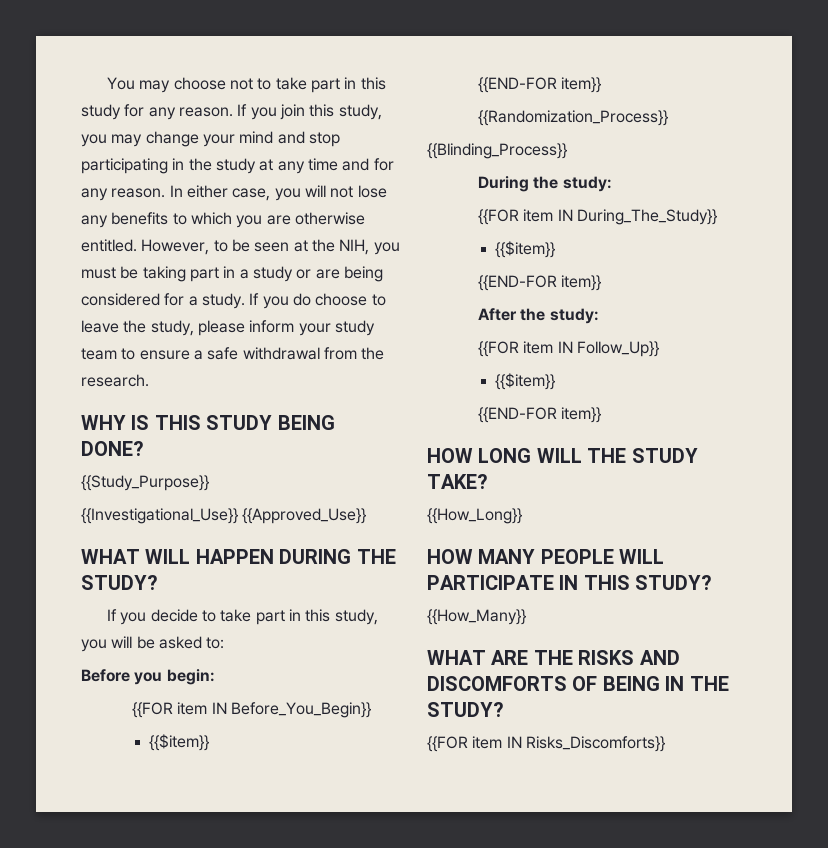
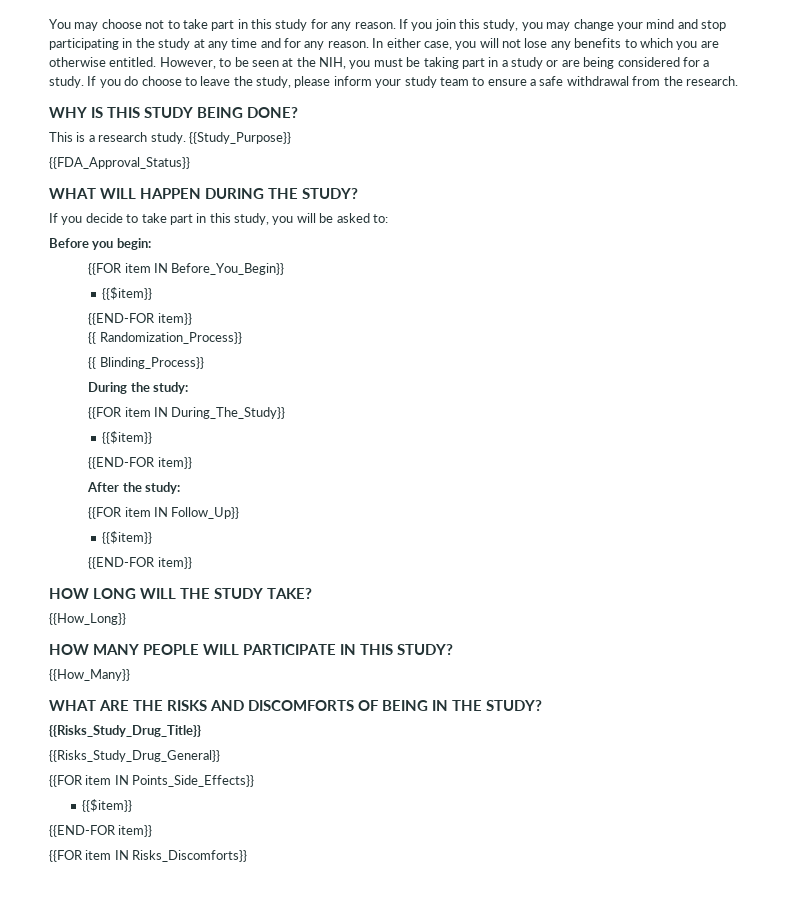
(144, 448) none -> [49,132,186,144] This is a research study.
[81,508,367,524] {{Investigational_Use}} {{Approved_Use}} -> [49,157,190,169] {{FDA_Approval_Status}}
[477,110,668,126] [427,143,567,159] {{Randomization_Process}} // {{Blinding_Process}} -> [88,332,242,344] [88,357,204,369] {{ Randomization_Process}} // {{ Blinding_Process}}
(504, 709) none -> [49,725,201,737] [49,750,220,762] [49,775,255,787] [82,799,133,812] [49,825,153,837] // {{Risks_Study_Drug_Title}} // {{Risks_Study_Drug_General}} // {{FOR item IN Points_Side_Effects}} // {{$item}} // {{END-FOR item}}

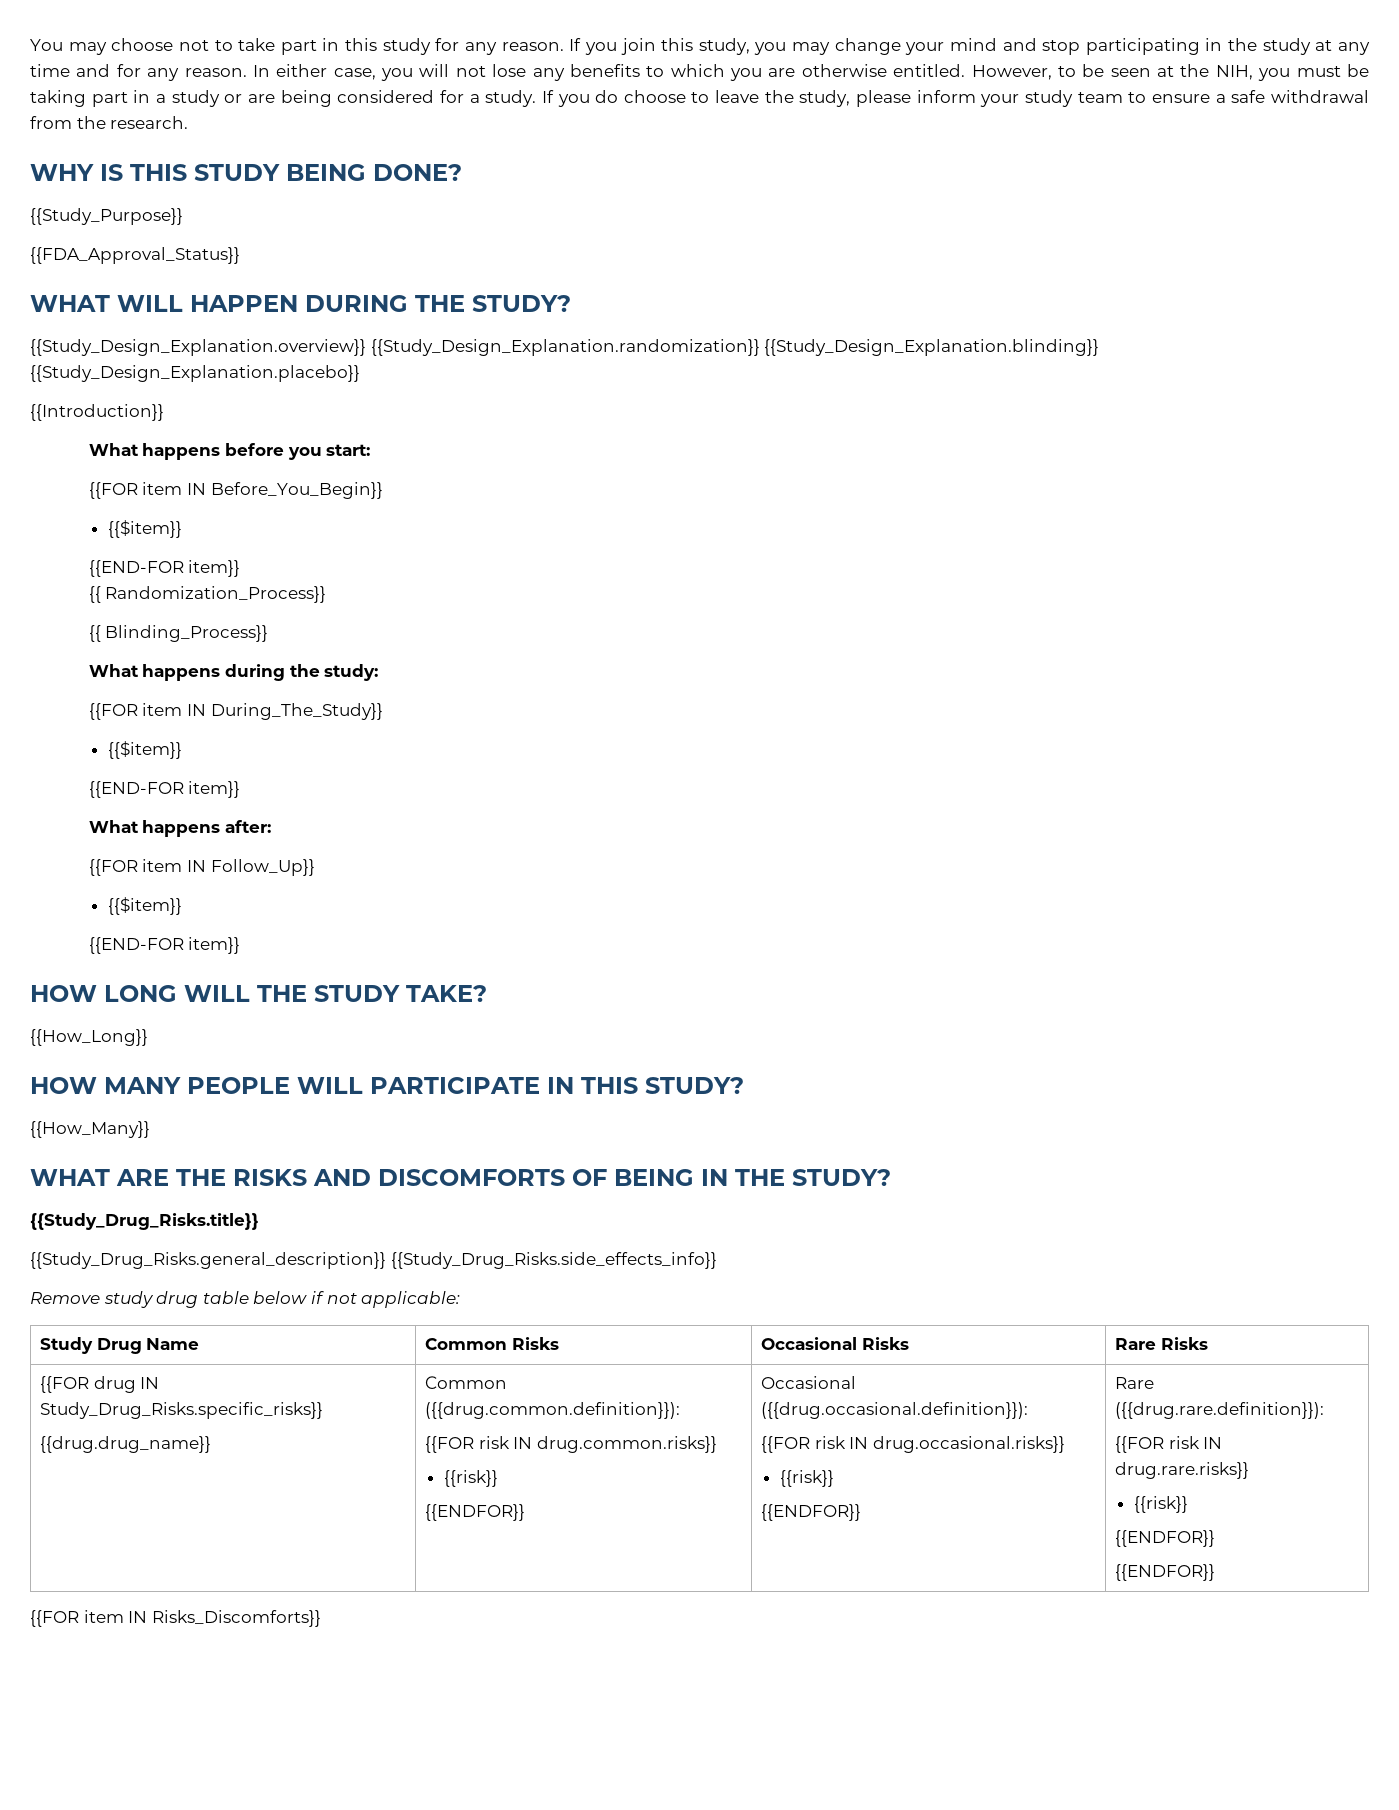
[49,132,186,144] This is a research study. -> (462, 172) none
[49,213,388,225] [49,238,151,250] If you decide to take part in this study, you will be asked to: // Before you begin: -> [30,339,1100,356] [30,365,360,382] [30,404,164,421] [88,443,371,460] {{Study_Design_Explanation.overview}} {{Study_Design_Explanation.randomization}} {{Study_Design_Explanation.blinding}} {{Study_Design_Explanation.placebo}} // {{Introduction}} // What happens before you start:
[88,382,128,394] During -> [88,664,286,681] What happens during
[87,482,180,494] After the study: -> [88,820,272,837] What happens after:
[49,725,201,737] [49,750,220,762] [49,775,255,787] [82,799,133,812] [49,825,153,837] {{Risks_Study_Drug_Title}} // {{Risks_Study_Drug_General}} // {{FOR item IN Points_Side_Effects}} // {{$item}} // {{END-FOR item}} -> [30,1213,259,1230] [30,1252,717,1269] [30,1291,461,1308] [39,1337,200,1354] [424,1337,559,1350] [760,1337,909,1350] [1114,1337,1208,1350] [39,1376,160,1393] [39,1402,323,1419] [39,1436,211,1453] [424,1376,507,1389] [424,1402,680,1419] [424,1436,717,1453] [443,1470,498,1487] [424,1504,525,1521] [760,1376,856,1389] [760,1402,1028,1419] [760,1436,1065,1453] [779,1470,834,1487] [760,1504,861,1521] [1114,1377,1154,1389] [1114,1402,1324,1419] [1114,1436,1223,1453] [1114,1462,1249,1479] [1133,1496,1188,1513] [1114,1530,1215,1547] [1114,1564,1215,1581] {{Study_Drug_Risks.title}} // {{Study_Drug_Risks.general_description}} {{Study_Drug_Risks.side_effects_info}} // Remove study drug table below if not applicable: // Study Drug Name | Common Risks | Occasional Risks | Rare Risks // {{FOR drug IN Study_Drug_Risks.specific_risks}} // {{drug.drug_name}} | Common ({{drug.common.definition}}): // {{FOR risk IN drug.common.risks}} // {{risk}} // {{ENDFOR}} | Occasional ({{drug.occasional.definition}}): // {{FOR risk IN drug.occasional.risks}} // {{risk}} // {{ENDFOR}} | Rare ({{drug.rare.definition}}): // {{FOR risk IN drug.rare.risks}} // {{risk}} // {{ENDFOR}} // {{ENDFOR}}

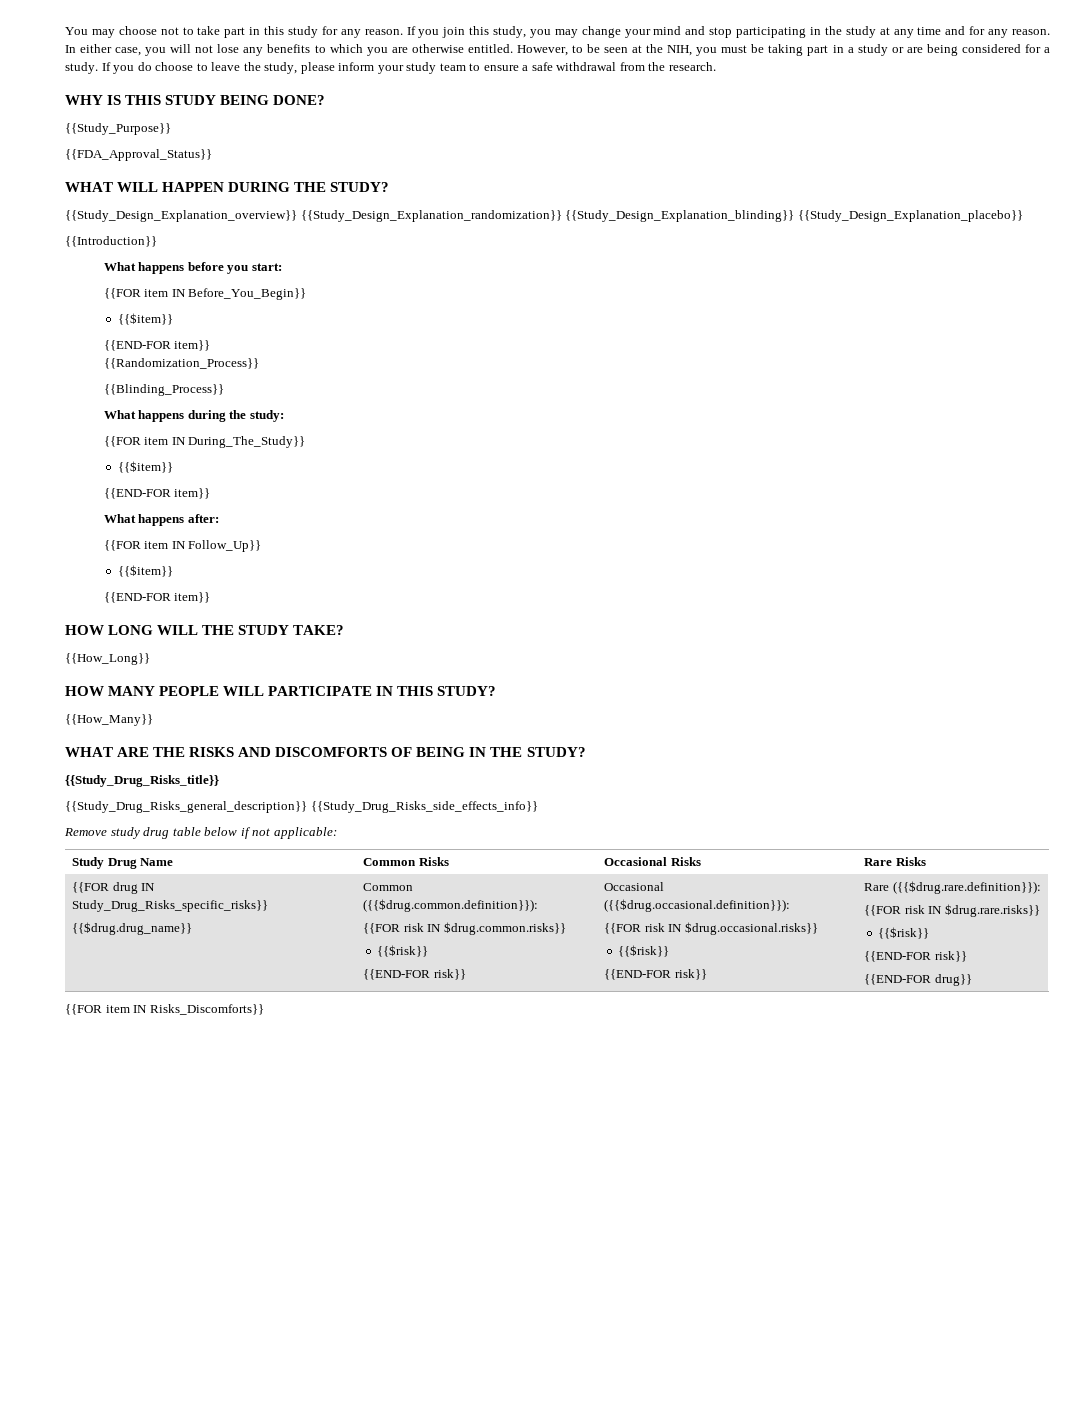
[30,339,1100,356] [30,365,360,382] {{Study_Design_Explanation.overview}} {{Study_Design_Explanation.randomization}} {{Study_Design_Explanation.blinding}} {{Study_Design_Explanation.placebo}} -> [65,210,1023,222] {{Study_Design_Explanation_overview}} {{Study_Design_Explanation_randomization}} {{Study_Design_Explanation_blinding}} {{Study_Design_Explanation_placebo}}
[88,586,327,603] [88,625,269,642] {{ Randomization_Process}} // {{ Blinding_Process}} -> [103,358,259,369] [103,384,224,396] {{Randomization_Process}} // {{Blinding_Process}}
[30,1213,259,1230] [30,1252,717,1269] {{Study_Drug_Risks.title}} // {{Study_Drug_Risks.general_description}} {{Study_Drug_Risks.side_effects_info}} -> [65,775,219,787] [65,801,538,813] {{Study_Drug_Risks_title}} // {{Study_Drug_Risks_general_description}} {{Study_Drug_Risks_side_effects_info}}
[39,1402,323,1419] [39,1436,211,1453] [424,1376,507,1389] [424,1402,680,1419] [424,1436,717,1453] [443,1470,498,1487] [424,1504,525,1521] [760,1376,856,1389] [760,1402,1028,1419] [760,1436,1065,1453] [779,1470,834,1487] [760,1504,861,1521] [1114,1377,1154,1389] [1114,1402,1324,1419] [1114,1436,1223,1453] [1114,1462,1249,1479] [1133,1496,1188,1513] [1114,1530,1215,1547] [1114,1564,1215,1581] Study_Drug_Risks.specific_risks}} // {{drug.drug_name}} | Common ({{drug.common.definition}}): // {{FOR risk IN drug.common.risks}} // {{risk}} // {{ENDFOR}} | Occasional ({{drug.occasional.definition}}): // {{FOR risk IN drug.occasional.risks}} // {{risk}} // {{ENDFOR}} | Rare ({{drug.rare.definition}}): // {{FOR risk IN drug.rare.risks}} // {{risk}} // {{ENDFOR}} // {{ENDFOR}} -> [72,900,269,912] [72,922,193,935] [363,883,414,891] [363,899,539,912] [363,922,566,935] [377,945,429,957] [363,969,466,980] [604,882,665,891] [604,899,791,912] [604,922,818,935] [618,945,670,957] [604,969,707,980] [864,881,1041,894] [864,904,1040,917] [878,927,930,939] [864,951,967,962] [864,974,972,986] Study_Drug_Risks_specific_risks}} // {{$drug.drug_name}} | Common ({{$drug.common.definition}}): // {{FOR risk IN $drug.common.risks}} // {{$risk}} // {{END-FOR risk}} | Occasional ({{$drug.occasional.definition}}): // {{FOR risk IN $drug.occasional.risks}} // {{$risk}} // {{END-FOR risk}} | Rare ({{$drug.rare.definition}}): // {{FOR risk IN $drug.rare.risks}} // {{$risk}} // {{END-FOR risk}} // {{END-FOR drug}}

